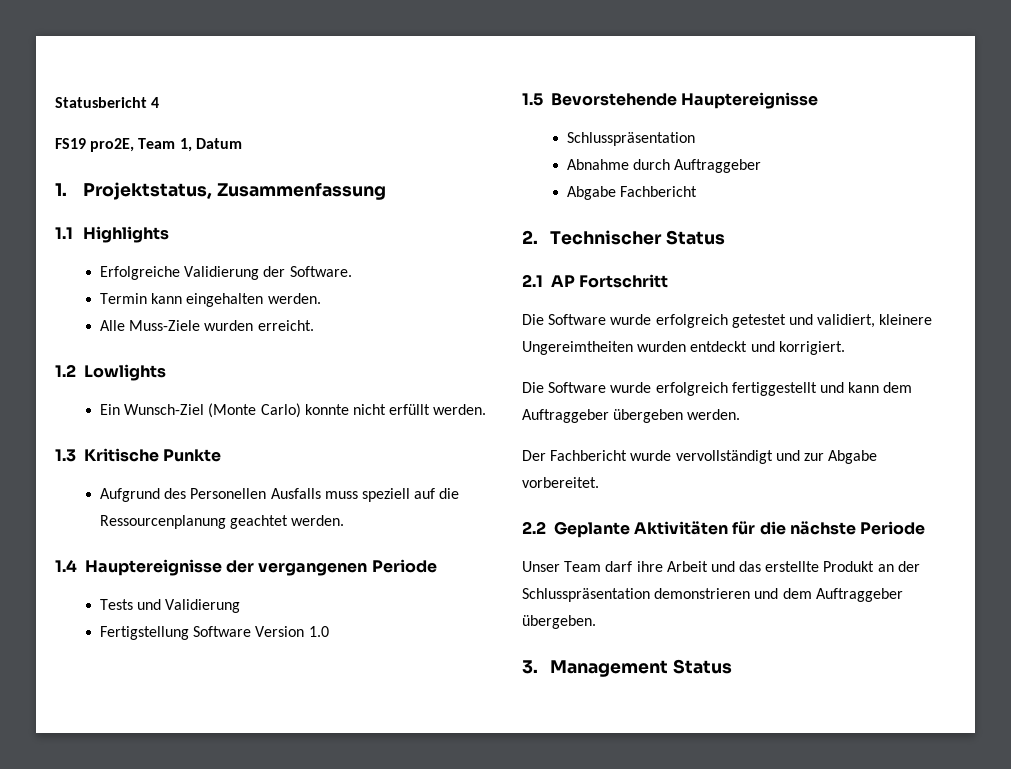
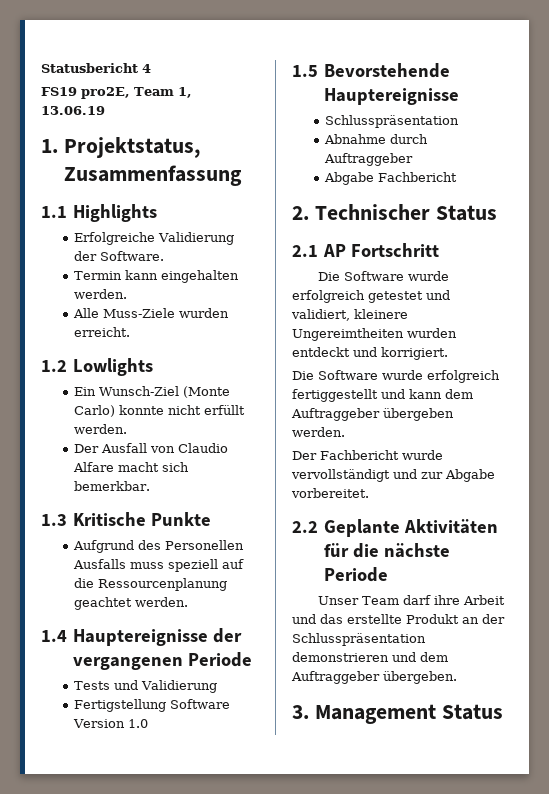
[195,138,242,149] Datum -> [41,106,105,115] 13.06.19
(487, 409) none -> [73,443,228,453] [72,462,189,472] [73,481,150,491] // Der Ausfall von Claudio Alfare macht sich bemerkbar.

